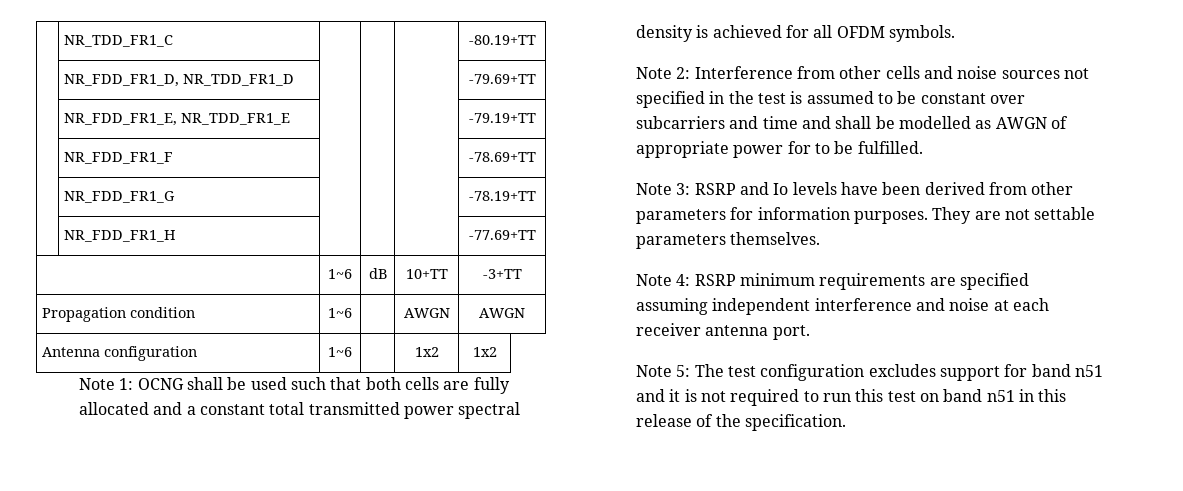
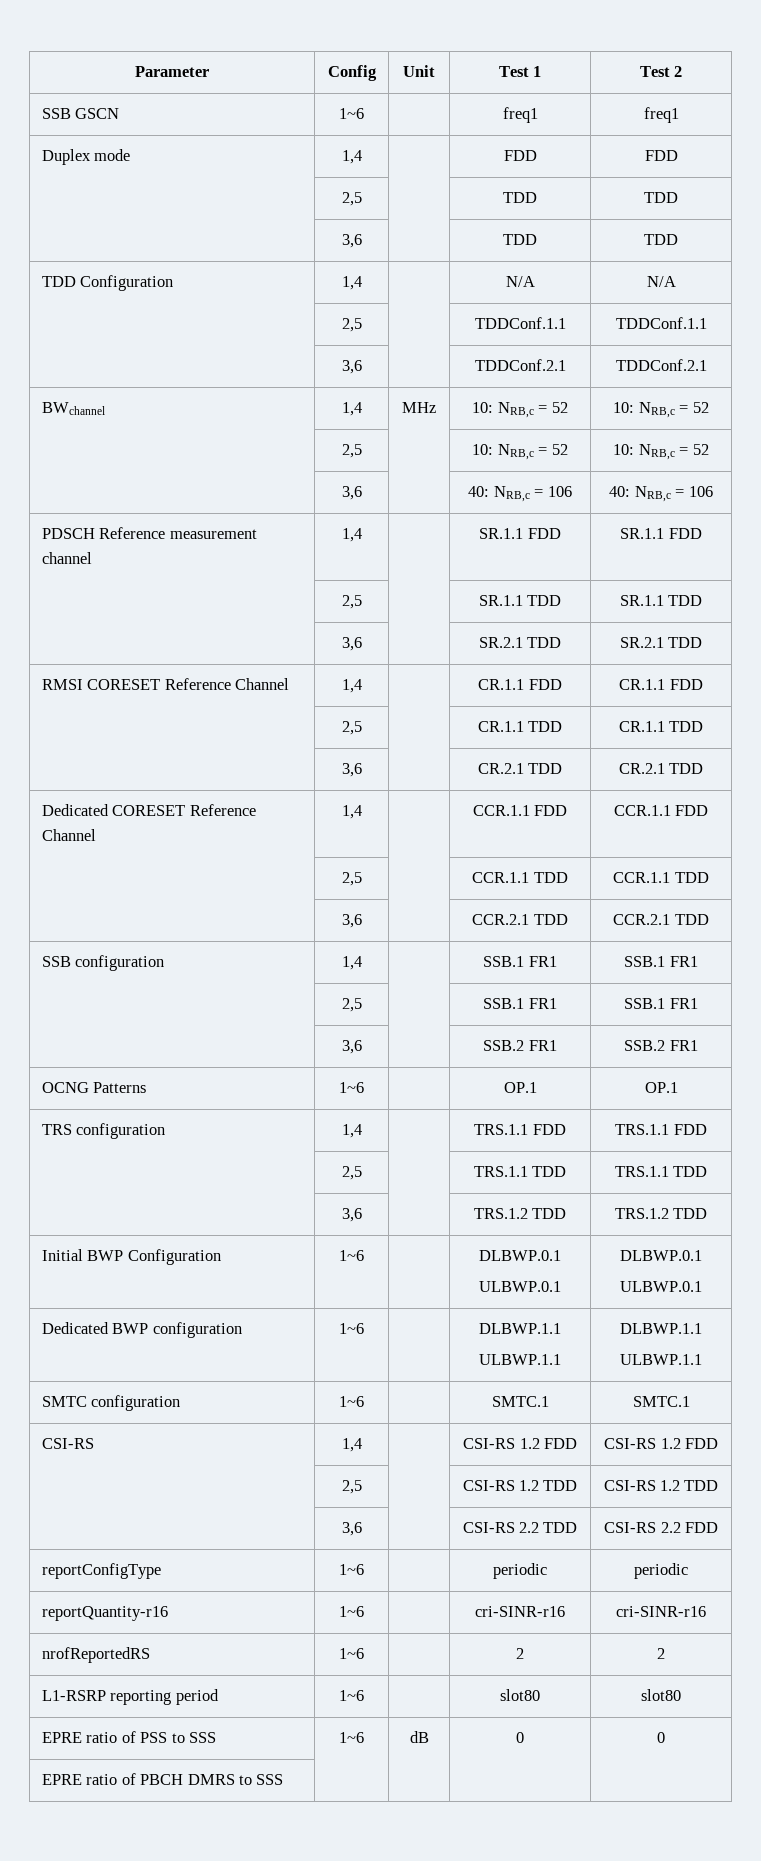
[64,35,174,47] [468,35,536,45] [64,74,295,87] [468,74,536,84] [64,113,291,126] [468,113,536,123] [64,152,174,164] [468,152,536,162] [64,191,176,203] [468,191,536,201] [64,230,177,242] [468,230,536,240] [328,269,352,279] [368,268,387,279] [405,269,448,279] [482,269,522,279] [42,307,196,322] [328,308,352,318] [403,308,450,318] [479,308,525,318] [42,346,198,361] [328,347,352,357] [414,347,439,357] [472,347,497,357] [78,377,510,394] [78,402,521,419] [635,25,955,42] [635,66,1089,79] [635,91,1025,108] [635,116,1068,129] [635,141,923,158] [635,182,1074,195] [635,207,1096,224] [635,232,821,249] [635,273,1029,290] [635,298,1049,315] [635,323,810,340] [635,364,1103,381] [635,389,1067,406] [635,414,846,431] | NR_TDD_FR1_C | | | | -80.19+TT // | NR_FDD_FR1_D, NR_TDD_FR1_D | | | | -79.69+TT // | NR_FDD_FR1_E, NR_TDD_FR1_E | | | | -79.19+TT // | NR_FDD_FR1_F | | | | -78.69+TT // | NR_FDD_FR1_G | | | | -78.19+TT // | NR_FDD_FR1_H | | | | -77.69+TT // | 1~6 | dB | 10+TT | -3+TT // Propagation condition | 1~6 | | AWGN | AWGN // Antenna configuration | 1~6 | | 1x2 | 1x2 // Note 1: OCNG shall be used such that both cells are fully allocated and a constant total transmitted power spectral density is achieved for all OFDM symbols. // Note 2: Interference from other cells and noise sources not specified in the test is assumed to be constant over subcarriers and time and shall be modelled as AWGN of appropriate power for to be fulfilled. // Note 3: RSRP and Io levels have been derived from other parameters for information purposes. They are not settable parameters themselves. // Note 4: RSRP minimum requirements are specified assuming independent interference and noise at each receiver antenna port. // Note 5: The test configuration excludes support for band n51 and it is not required to run this test on band n51 in this release of the specification. -> [135,66,209,77] [327,65,377,81] [403,65,435,77] [498,66,542,77] [639,66,683,77] [41,108,120,119] [339,108,364,119] [502,107,538,123] [643,107,679,123] [41,149,131,165] [341,150,362,164] [503,150,537,161] [644,150,678,161] [341,192,362,206] [503,192,537,203] [644,192,678,203] [341,234,362,248] [503,234,537,245] [644,234,678,245] [41,275,174,291] [341,276,362,290] [505,276,535,287] [646,276,676,287] [341,318,362,332] [474,317,566,329] [615,317,707,329] [341,360,362,374] [474,359,566,371] [615,359,707,371] [41,402,105,415] [341,402,362,416] [402,402,436,413] [472,402,568,418] [613,402,709,418] [341,444,362,458] [472,444,568,460] [613,444,709,460] [341,486,362,500] [468,486,572,502] [609,486,713,502] [41,527,257,539] [41,552,92,564] [341,528,362,542] [479,528,561,539] [620,528,702,539] [341,595,362,609] [478,595,562,606] [619,595,703,606] [341,637,362,651] [478,637,562,648] [619,637,703,648] [41,678,290,690] [341,679,362,693] [478,679,562,690] [619,679,703,690] [341,721,362,735] [477,721,563,732] [618,721,704,732] [341,763,362,777] [477,763,563,774] [618,763,704,774] [41,804,256,816] [41,829,96,841] [341,805,362,819] [472,805,568,816] [613,805,709,816] [341,872,362,886] [472,872,568,883] [613,872,709,883] [341,914,362,928] [472,914,568,925] [613,914,709,925] [41,955,165,971] [341,956,362,970] [483,956,557,967] [624,956,698,967] [341,998,362,1012] [483,998,557,1009] [624,998,698,1009] [341,1040,362,1054] [483,1040,557,1051] [624,1040,698,1051] [41,1082,147,1093] [339,1082,364,1093] [503,1082,537,1093] [644,1082,678,1093] [41,1123,166,1139] [341,1124,362,1138] [474,1124,566,1135] [615,1124,707,1135] [341,1166,362,1180] [473,1166,567,1177] [614,1166,708,1177] [341,1208,362,1222] [473,1208,567,1219] [614,1208,708,1219] [41,1249,221,1265] [339,1250,364,1261] [479,1250,561,1261] [479,1281,561,1292] [620,1250,702,1261] [620,1281,702,1292] [41,1322,242,1338] [339,1323,364,1334] [479,1323,561,1334] [479,1354,561,1365] [620,1323,702,1334] [620,1354,702,1365] [41,1395,181,1411] [339,1396,364,1407] [491,1396,549,1407] [632,1396,690,1407] [41,1438,94,1449] [341,1438,362,1452] [463,1438,577,1449] [604,1438,718,1449] [341,1480,362,1494] [462,1480,578,1491] [603,1480,719,1491] [341,1522,362,1536] [462,1522,578,1533] [604,1522,718,1533] [41,1563,161,1579] [339,1564,364,1575] [493,1563,547,1579] [634,1563,688,1579] [41,1606,168,1621] [339,1606,364,1617] [475,1606,565,1617] [616,1606,706,1617] [41,1647,150,1663] [339,1648,364,1659] [516,1648,524,1659] [657,1648,665,1659] [41,1689,219,1705] [339,1690,364,1701] [500,1689,540,1701] [641,1689,681,1701] [41,1731,217,1743] [339,1732,364,1743] [409,1731,429,1743] [516,1732,524,1743] [657,1732,665,1743] [41,1773,284,1785] Parameter | Config | Unit | Test 1 | Test 2 // SSB GSCN | 1~6 | | freq1 | freq1 // Duplex mode | 1,4 | | FDD | FDD // | 2,5 | | TDD | TDD // | 3,6 | | TDD | TDD // TDD Configuration | 1,4 | | N/A | N/A // | 2,5 | | TDDConf.1.1 | TDDConf.1.1 // | 3,6 | | TDDConf.2.1 | TDDConf.2.1 // BWchannel | 1,4 | MHz | 10: NRB,c = 52 | 10: NRB,c = 52 // | 2,5 | | 10: NRB,c = 52 | 10: NRB,c = 52 // | 3,6 | | 40: NRB,c = 106 | 40: NRB,c = 106 // PDSCH Reference measurement channel | 1,4 | | SR.1.1 FDD | SR.1.1 FDD // | 2,5 | | SR.1.1 TDD | SR.1.1 TDD // | 3,6 | | SR.2.1 TDD | SR.2.1 TDD // RMSI CORESET Reference Channel | 1,4 | | CR.1.1 FDD | CR.1.1 FDD // | 2,5 | | CR.1.1 TDD | CR.1.1 TDD // | 3,6 | | CR.2.1 TDD | CR.2.1 TDD // Dedicated CORESET Reference Channel | 1,4 | | CCR.1.1 FDD | CCR.1.1 FDD // | 2,5 | | CCR.1.1 TDD | CCR.1.1 TDD // | 3,6 | | CCR.2.1 TDD | CCR.2.1 TDD // SSB configuration | 1,4 | | SSB.1 FR1 | SSB.1 FR1 // | 2,5 | | SSB.1 FR1 | SSB.1 FR1 // | 3,6 | | SSB.2 FR1 | SSB.2 FR1 // OCNG Patterns | 1~6 | | OP.1 | OP.1 // TRS configuration | 1,4 | | TRS.1.1 FDD | TRS.1.1 FDD // | 2,5 | | TRS.1.1 TDD | TRS.1.1 TDD // | 3,6 | | TRS.1.2 TDD | TRS.1.2 TDD // Initial BWP Configuration | 1~6 | | DLBWP.0.1 // ULBWP.0.1 | DLBWP.0.1 // ULBWP.0.1 // Dedicated BWP configuration | 1~6 | | DLBWP.1.1 // ULBWP.1.1 | DLBWP.1.1 // ULBWP.1.1 // SMTC configuration | 1~6 | | SMTC.1 | SMTC.1 // CSI-RS | 1,4 | | CSI-RS 1.2 FDD | CSI-RS 1.2 FDD // | 2,5 | | CSI-RS 1.2 TDD | CSI-RS 1.2 TDD // | 3,6 | | CSI-RS 2.2 TDD | CSI-RS 2.2 FDD // reportConfigType | 1~6 | | periodic | periodic // reportQuantity-r16 | 1~6 | | cri-SINR-r16 | cri-SINR-r16 // nrofReportedRS | 1~6 | | 2 | 2 // L1-RSRP reporting period | 1~6 | | slot80 | slot80 // EPRE ratio of PSS to SSS | 1~6 | dB | 0 | 0 // EPRE ratio of PBCH DMRS to SSS | | | |

